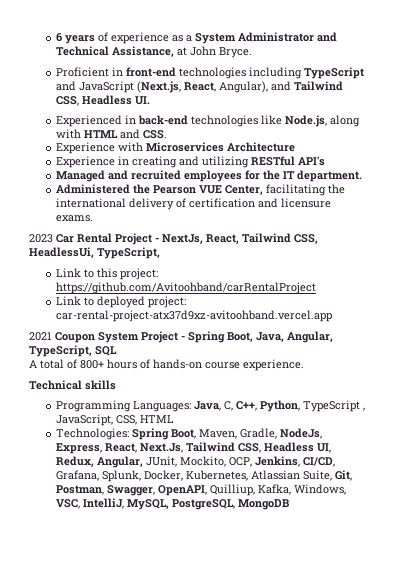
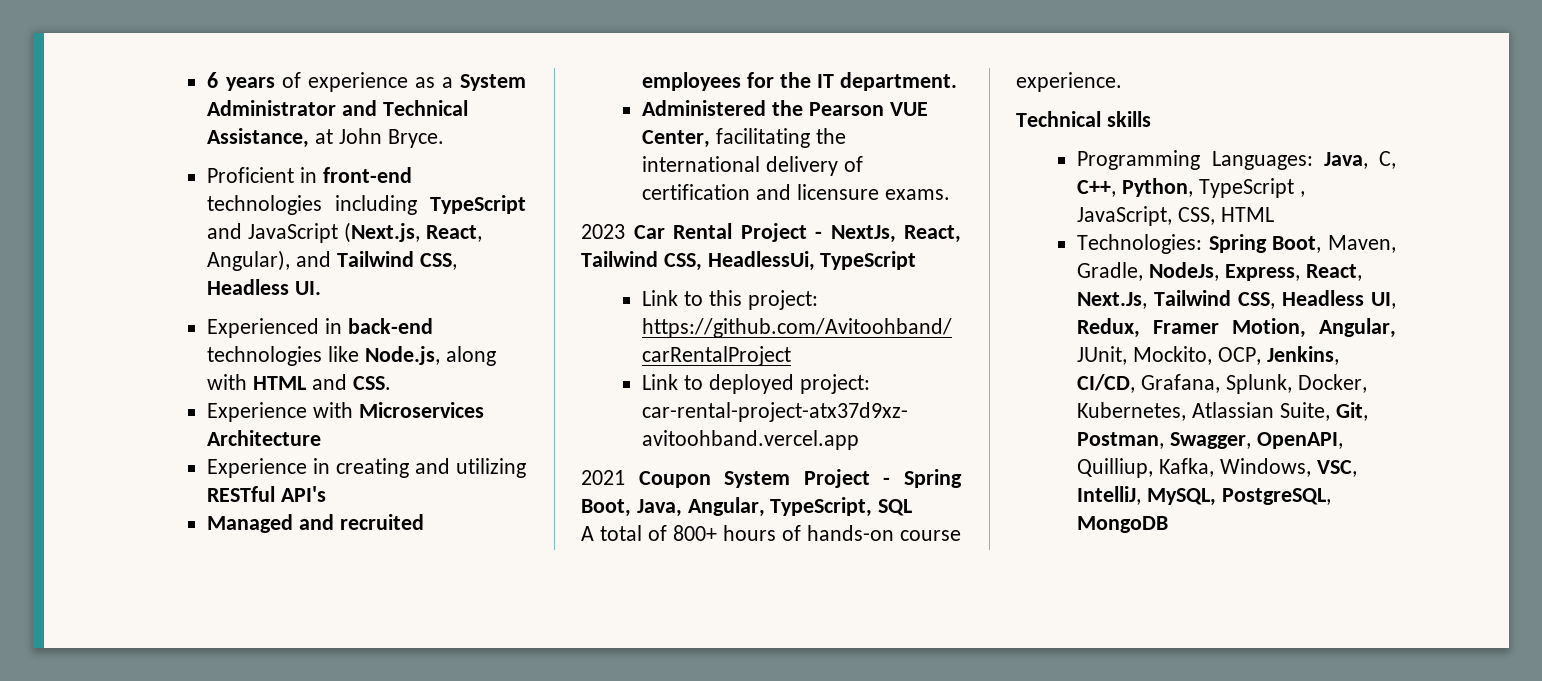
[97,247,160,259] TypeScript, -> [820,251,917,270] TypeScript
(95, 461) none -> [1153,318,1307,338] Framer Motion,

